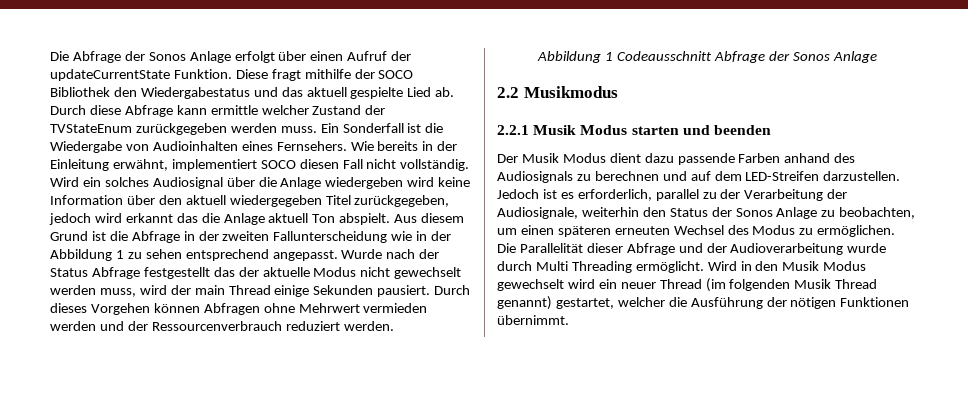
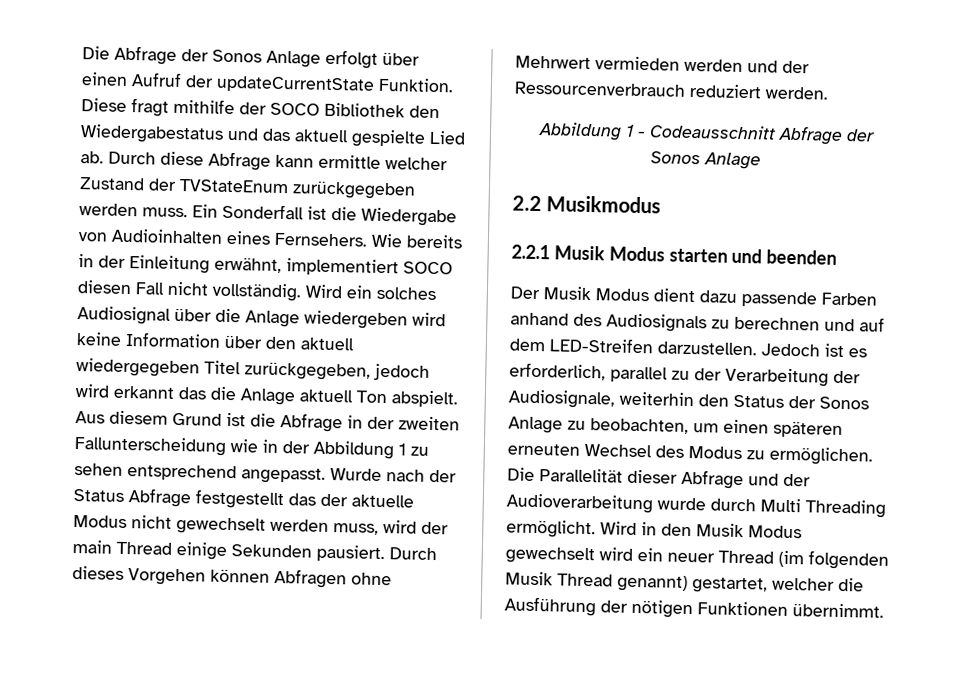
(614, 56) none -> [636,130,646,138] -

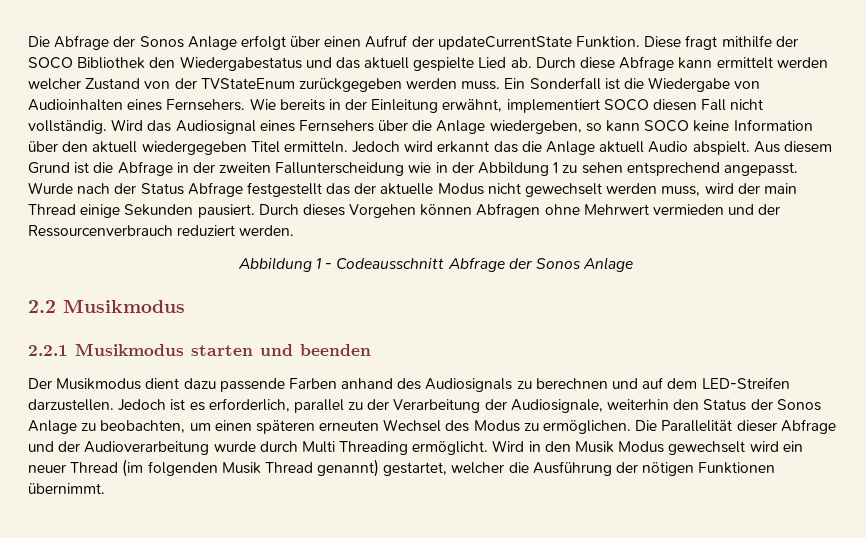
[318,154,381,169] ermittle -> [716,57,828,69] ermittelt werden
(145, 184) none -> [144,81,171,89] von
[346,285,436,301] [77,306,446,330] ein solches Audiosignal über die Anlage wiedergeben wird -> [147,120,690,134] das Audiosignal eines Fernsehers über die Anlage wiedergeben, so kann SOCO
[244,361,430,381] zurückgegeben, jedoch -> [283,141,401,153] ermitteln. Jedoch
[356,390,387,404] Ton -> [648,141,689,153] Audio
[684,58,743,72] werden -> (725, 209) none
[553,245,665,262] Musik Modus -> [75,343,184,356] Musikmodus
[543,286,649,302] Musik Modus -> [56,378,142,390] Musikmodus

